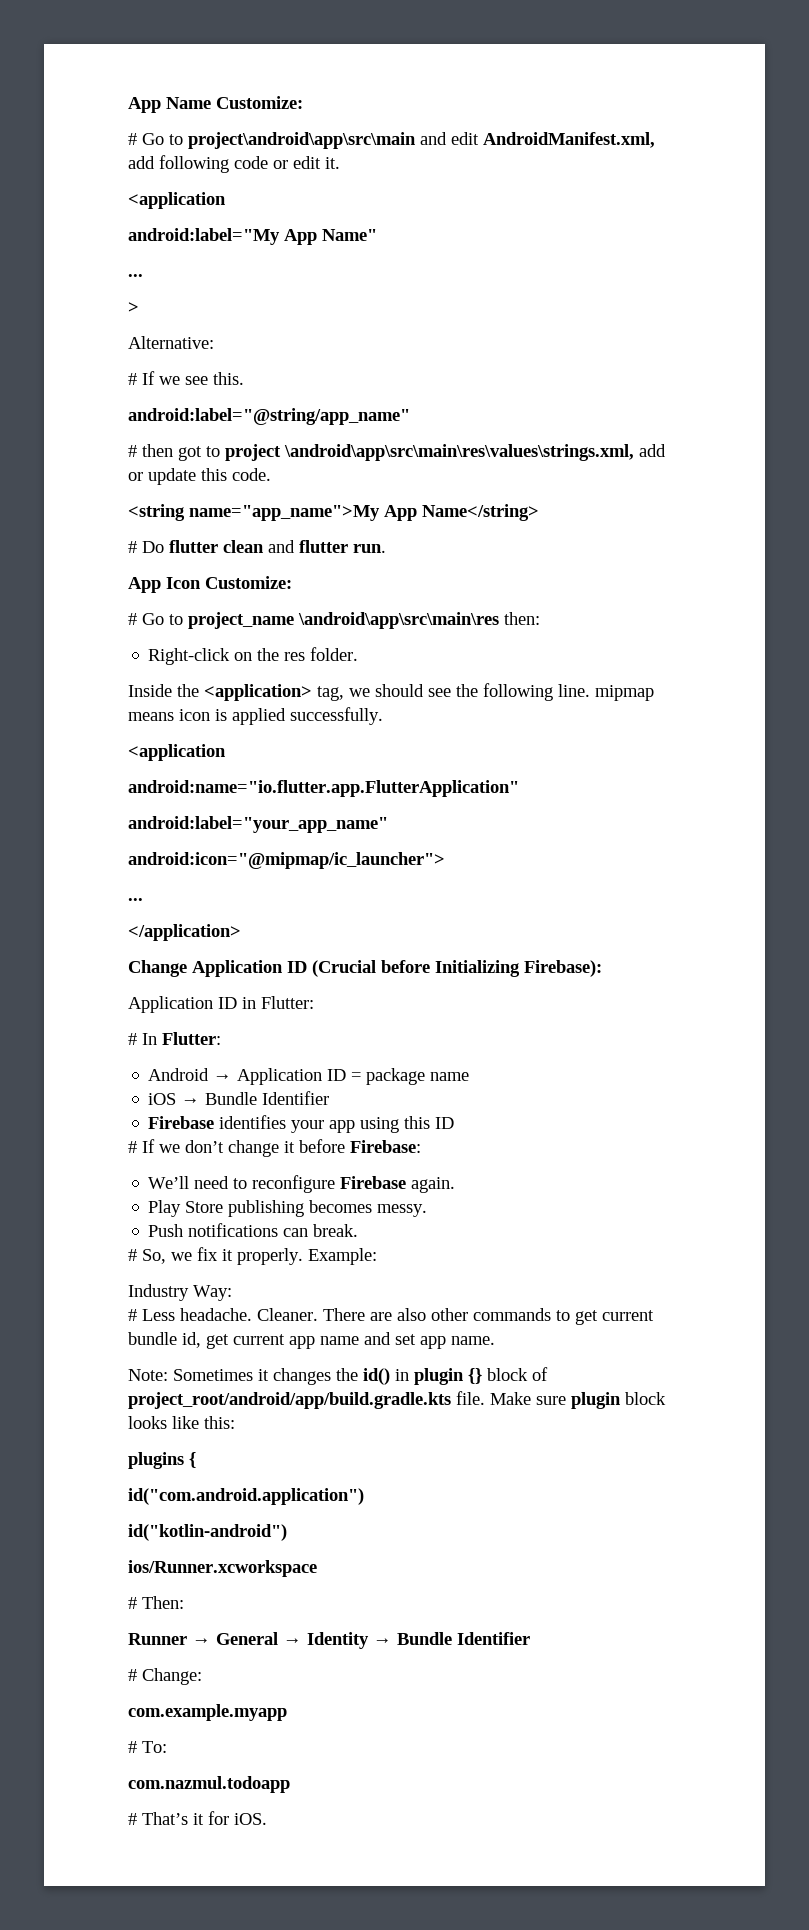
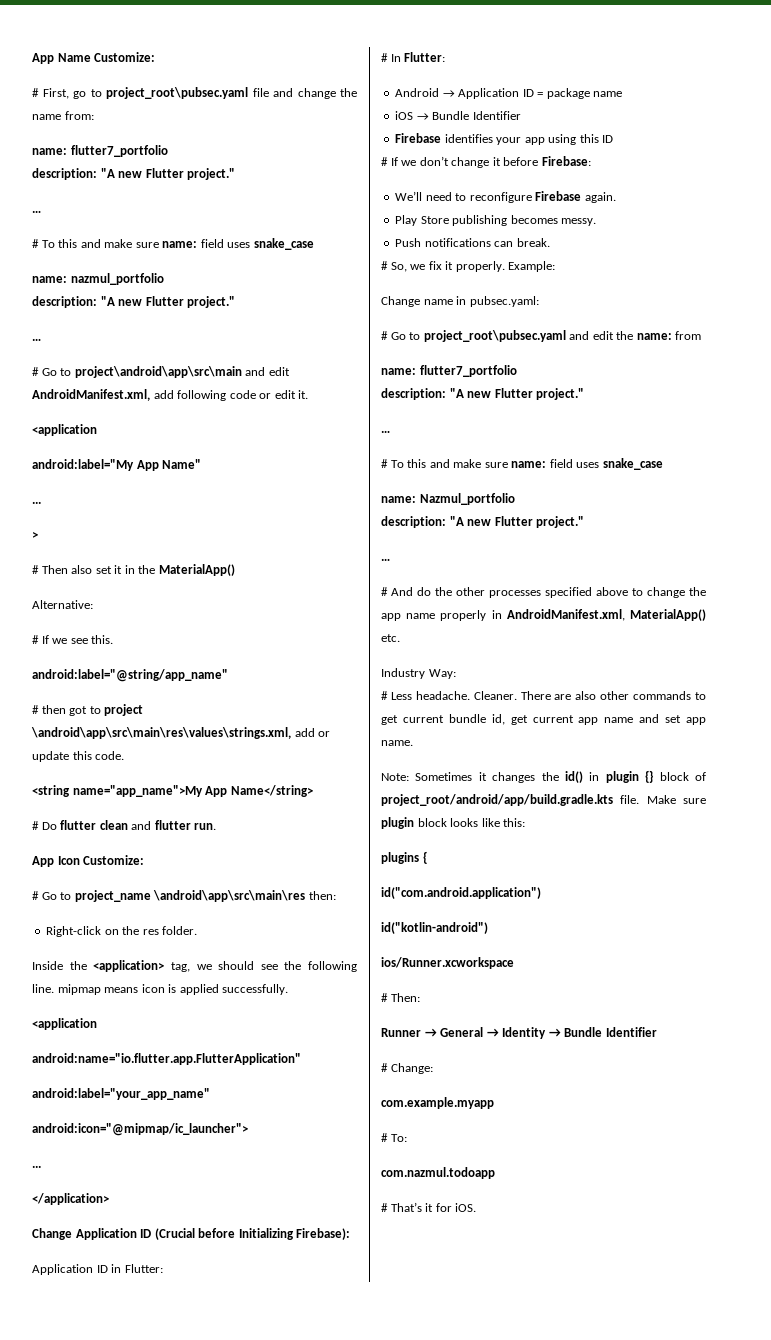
(303, 102) none -> [32,87,357,99] [32,111,94,120] [32,145,168,157] [32,168,236,180] [32,210,41,213] [32,238,314,250] [32,273,164,285] [32,296,236,308] [32,338,41,341] // # First, go to project_root\pubsec.yaml file and change the name from: // name: flutter7_portfolio // description: "A new Flutter project." // … // # To this and make sure name: field uses snake_case // name: nazmul_portfolio // description: "A new Flutter project." // …
(139, 307) none -> [32,564,235,576] // # Then also set it in the MaterialApp()
(377, 1256) none -> [381,296,539,307] [381,330,702,342] [381,365,517,377] [381,388,585,400] [381,430,390,433] [381,458,663,470] [381,493,515,505] [381,516,585,528] [381,558,390,561] [381,587,706,598] [381,609,706,621] [381,634,400,642] // Change name in pubsec.yaml: // # Go to project_root\pubsec.yaml and edit the name: from // name: flutter7_portfolio // description: "A new Flutter project." // … // # To this and make sure name: field uses snake_case // name: Nazmul_portfolio // description: "A new Flutter project." // … // # And do the other processes specified above to change the app name properly in AndroidManifest.xml, MaterialApp() etc.

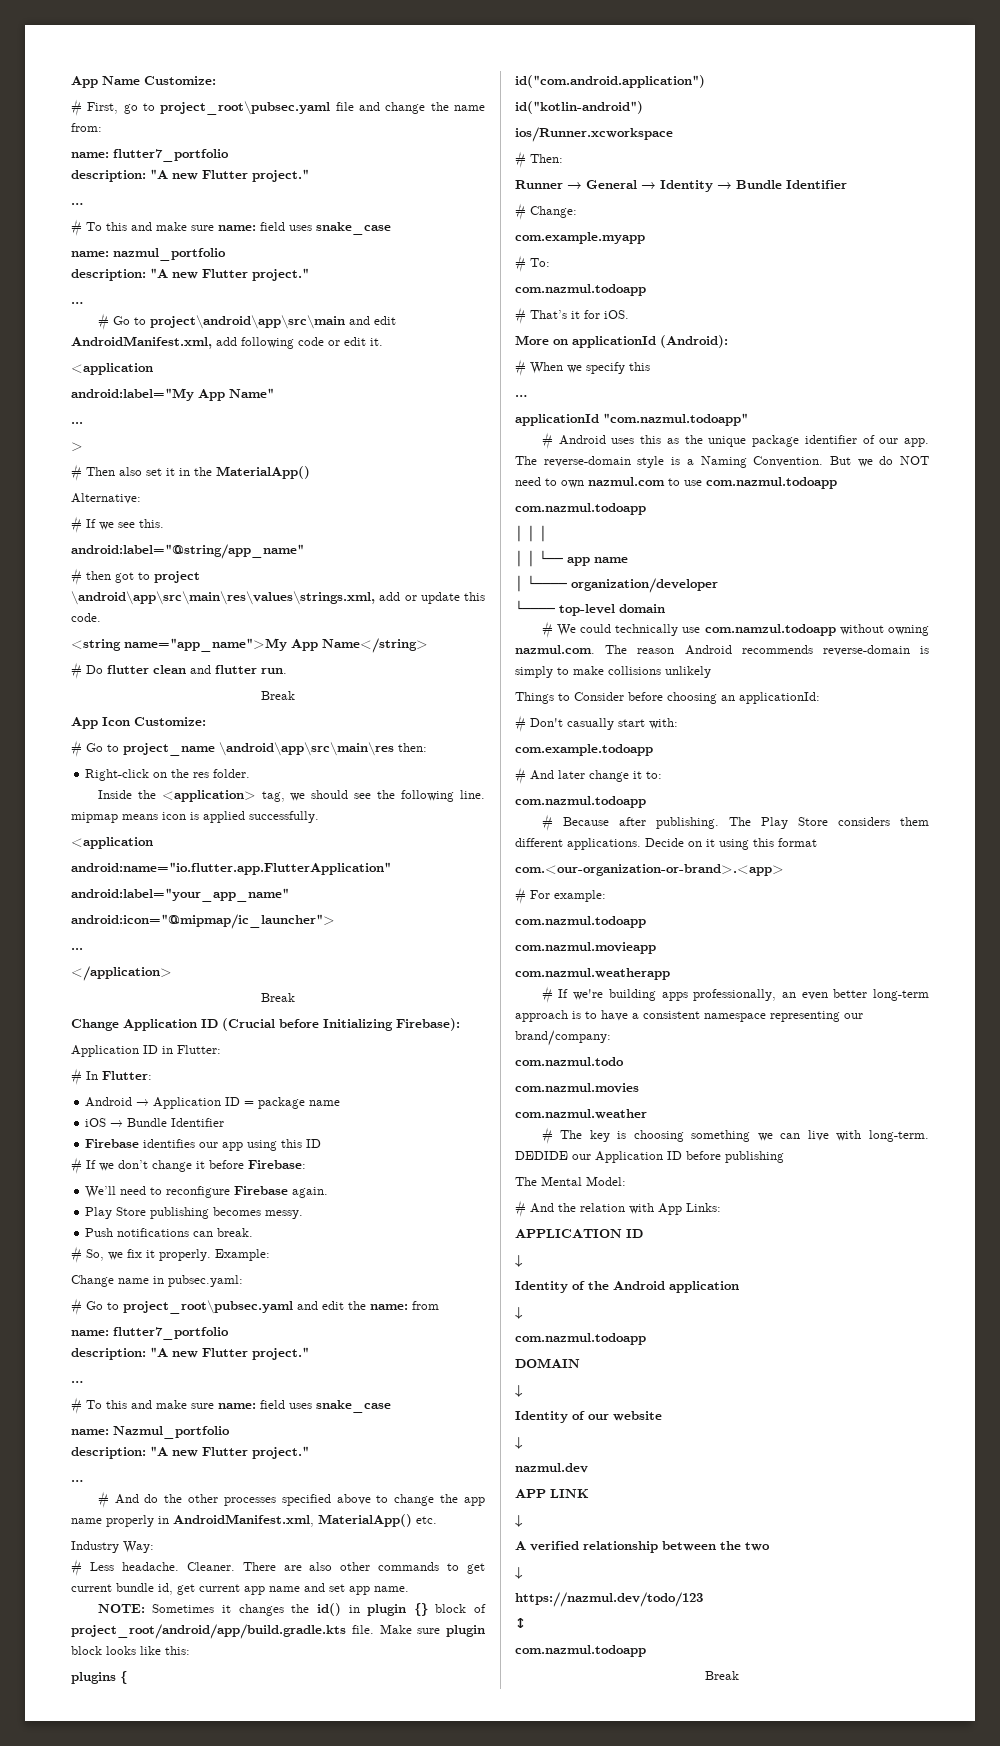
(217, 826) none -> [261,691,295,700] // Break
(109, 1199) none -> [261,993,295,1002] // Break
[496,137,522,145] your -> [199,1142,219,1148] our
[381,773,409,781] Note: -> [97,1604,145,1613] NOTE:
(477, 1207) none -> [515,335,728,348] [515,359,650,376] [515,395,527,397] [515,413,748,426] [541,432,929,449] [515,456,929,468] [515,477,837,489] [515,503,646,515] [515,525,547,542] [515,550,628,567] [515,575,718,593] [515,600,665,616] [541,621,929,638] [515,645,929,656] [515,666,711,678] [515,692,820,704] [515,715,678,732] [515,744,653,756] [515,767,662,784] [515,796,646,808] [541,814,929,831] [515,838,817,850] [515,864,784,876] [515,887,606,904] [515,916,646,928] [515,942,656,954] [515,968,670,980] [541,986,929,1003] [515,1010,863,1022] [515,1030,611,1046] [515,1057,624,1066] [515,1083,639,1093] [515,1109,647,1119] [541,1127,929,1144] [515,1151,784,1163] [515,1176,626,1186] [515,1200,721,1217] [515,1229,643,1238] [515,1255,523,1267] [515,1281,739,1293] [515,1307,523,1319] [515,1333,646,1345] [515,1358,580,1368] [515,1385,523,1397] [515,1411,662,1423] [515,1437,523,1449] [515,1463,588,1473] [515,1489,589,1498] [515,1515,523,1527] [515,1541,770,1553] [515,1567,523,1579] [515,1592,703,1607] [515,1618,526,1628] [515,1645,646,1657] [705,1671,739,1680] // More on applicationId (Android): // # When we specify this // … // applicationId "com.nazmul.todoapp" // # Android uses this as the unique package identifier of our app. The reverse-domain style is a Naming Convention. But we do NOT need to own nazmul.com to use com.nazmul.todoapp // com.nazmul.todoapp // │ │ │ // │ │ └── app name // │ └──── organization/developer // └──── top-level domain // # We could technically use com.namzul.todoapp without owning nazmul.com. The reason Android recommends reverse-domain is simply to make collisions unlikely // Things to Consider before choosing an applicationId: // # Don't casually start with: // com.example.todoapp // # And later change it to: // com.nazmul.todoapp // # Because after publishing. The Play Store considers them different applications. Decide on it using this format // com.<our-organization-or-brand>.<app> // # For example: // com.nazmul.todoapp // com.nazmul.movieapp // com.nazmul.weatherapp // # If we're building apps professionally, an even better long-term approach is to have a consistent namespace representing our brand/company: // com.nazmul.todo // com.nazmul.movies // com.nazmul.weather // # The key is choosing something we can live with long-term. DEDIDE our Application ID before publishing // The Mental Model: // # And the relation with App Links: // APPLICATION ID // ↓ // Identity of the Android application // ↓ // com.nazmul.todoapp // DOMAIN // ↓ // Identity of our website // ↓ // nazmul.dev // APP LINK // ↓ // A verified relationship between the two // ↓ // https://nazmul.dev/todo/123 // ↕ // com.nazmul.todoapp // Break

